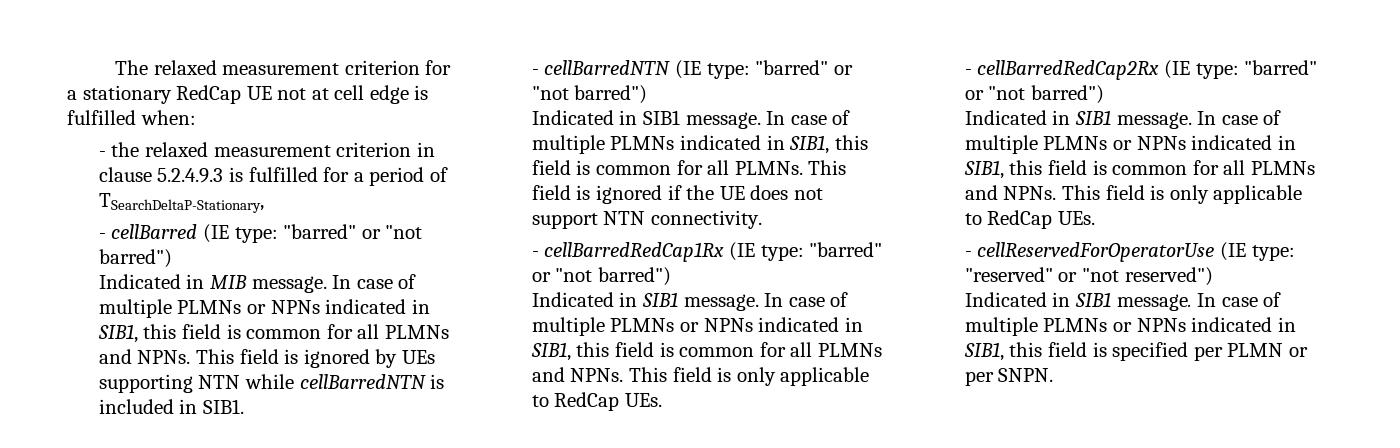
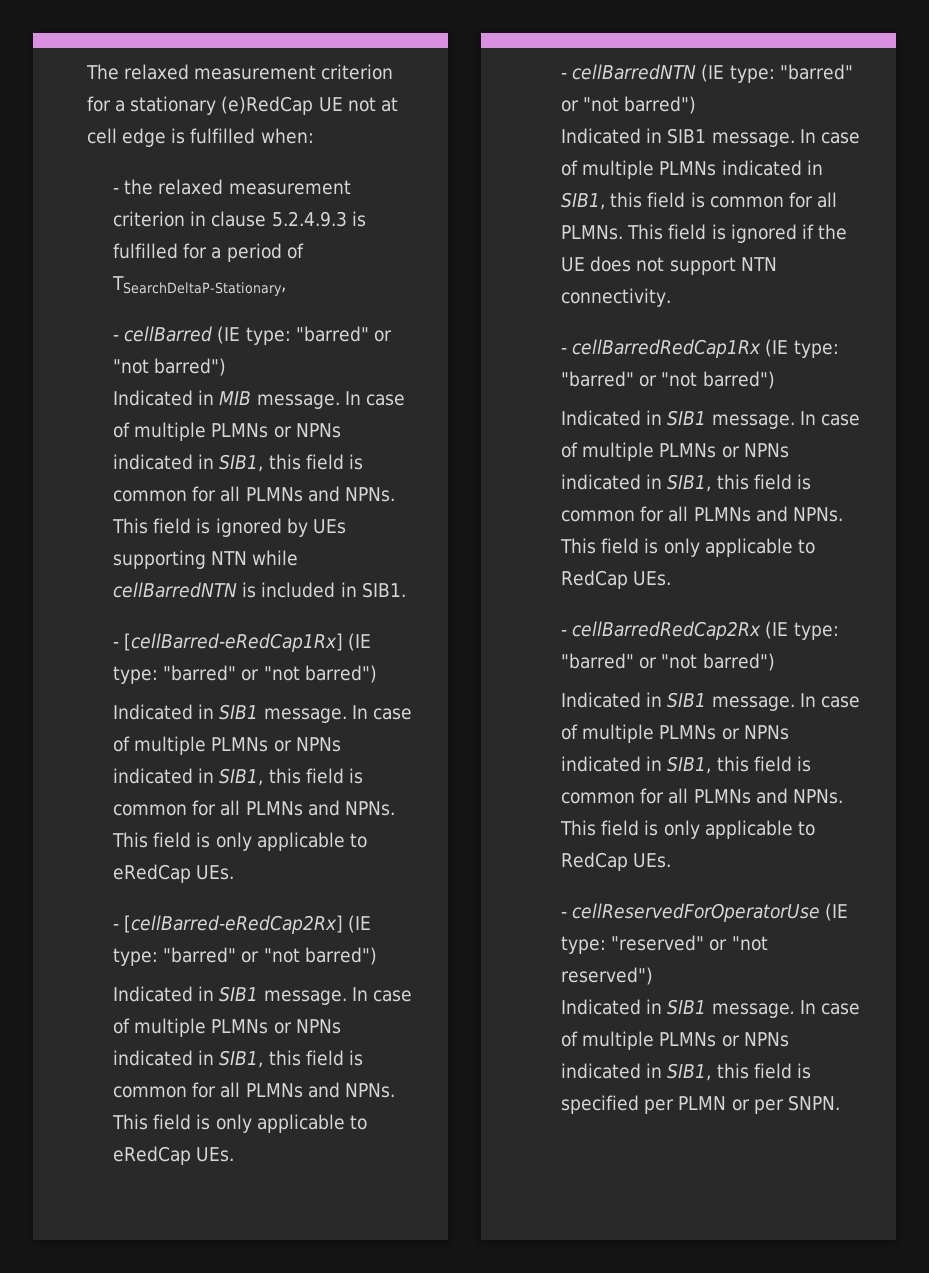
[176,85,242,104] RedCap -> [221,96,314,115] (e)RedCap
(245, 406) none -> [113,633,372,652] [113,665,377,684] [113,704,412,723] [113,736,341,755] [113,768,363,786] [113,800,395,816] [112,832,367,851] [113,864,235,883] [113,915,372,934] [113,947,377,966] [113,986,412,1005] [113,1018,341,1037] [113,1050,363,1068] [113,1082,395,1098] [112,1114,367,1133] [113,1146,235,1165] // - [cellBarred-eRedCap1Rx] (IE type: "barred" or "not barred") // Indicated in SIB1 message. In case of multiple PLMNs or NPNs indicated in SIB1, this field is common for all PLMNs and NPNs. This field is only applicable to eRedCap UEs. // - [cellBarred-eRedCap2Rx] (IE type: "barred" or "not barred") // Indicated in SIB1 message. In case of multiple PLMNs or NPNs indicated in SIB1, this field is common for all PLMNs and NPNs. This field is only applicable to eRedCap UEs.

